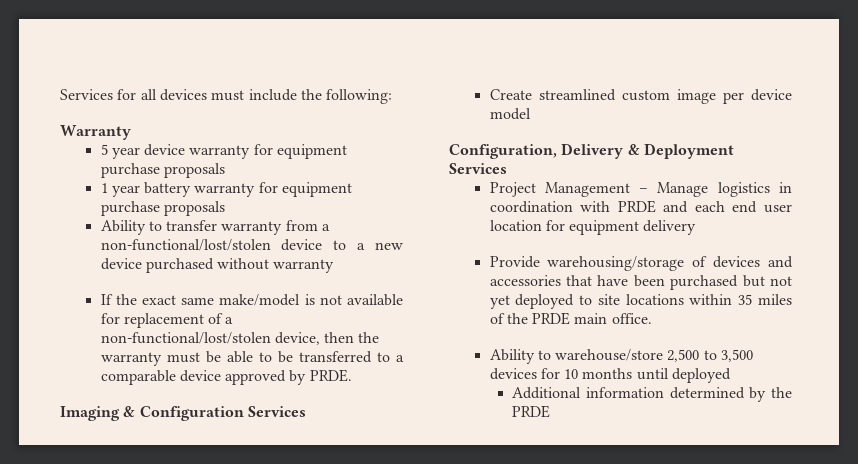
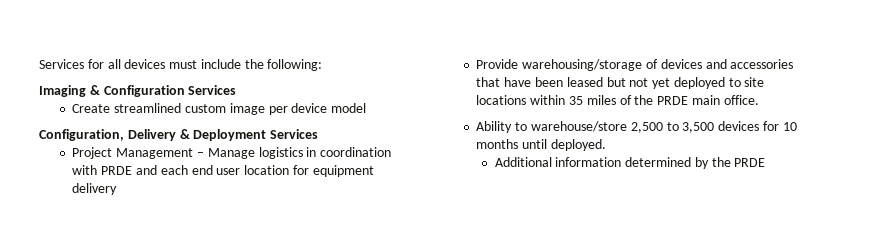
[60,125,131,140] [100,144,348,159] [100,163,225,178] [100,182,353,197] [100,201,225,216] [100,220,331,235] [100,239,404,251] [100,258,335,273] [100,294,403,306] [100,313,234,328] [100,332,380,345] [100,351,404,366] [100,369,352,385] // Warranty // 5 year device warranty for equipment purchase proposals // 1 year battery warranty for equipment purchase proposals // Ability to transfer warranty from a non-functional/lost/stolen device to a new device purchased without warranty // If the exact same make/model is not available for replacement of a non-functional/lost/stolen device, then the warranty must be able to be transferred to a comparable device approved by PRDE. -> (323, 65) none
[670,275,739,290] purchased -> [566,77,603,87] leased
[672,368,732,383] deployed -> [551,139,607,151] deployed.

